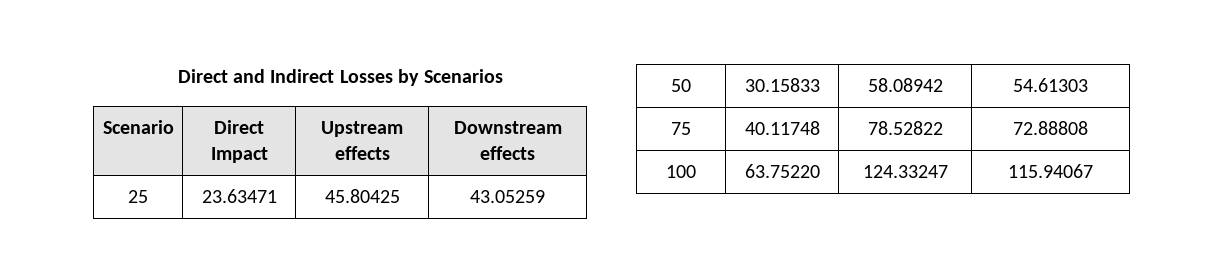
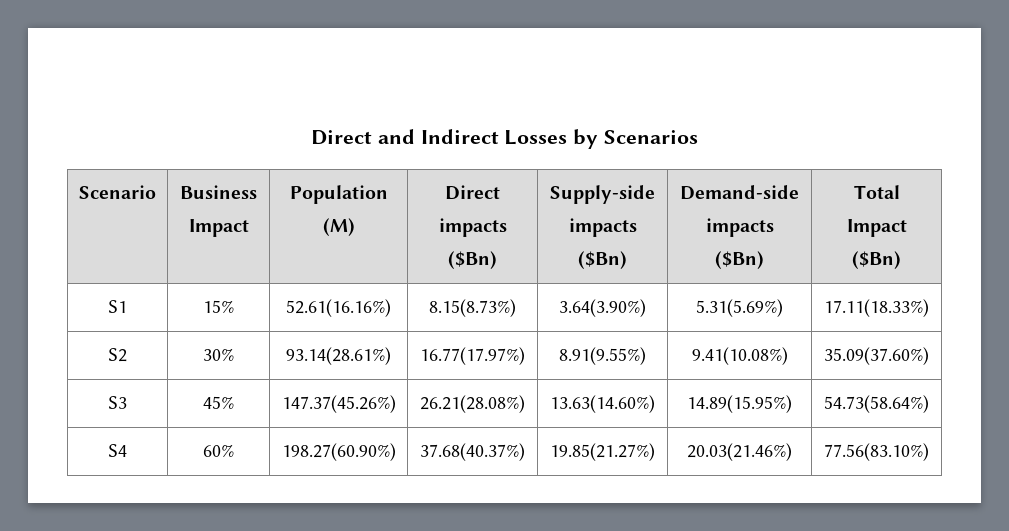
[214,120,264,134] Direct -> [180,185,257,199] Business
[321,121,403,137] [334,146,390,160] [453,121,562,134] [480,146,535,160] [128,190,148,203] [201,189,277,203] [324,189,400,203] [470,190,545,203] [671,79,691,92] [744,78,820,92] [867,78,943,92] [1013,78,1088,92] [671,122,691,135] [744,121,820,135] [867,121,943,135] [1013,121,1088,135] [666,165,696,178] [744,164,820,178] [862,165,948,178] [1008,164,1093,178] Upstream effects | Downstream effects // 25 | 23.63471 | 45.80425 | 43.05259 // 50 | 30.15833 | 58.08942 | 54.61303 // 75 | 40.11748 | 78.52822 | 72.88808 // 100 | 63.75220 | 124.33247 | 115.94067 -> [289,185,388,204] [322,218,355,236] [445,185,500,200] [438,218,507,237] [448,251,497,269] [550,185,655,204] [568,218,637,237] [578,251,627,269] [680,185,799,200] [705,218,774,237] [715,251,764,269] [853,185,900,199] [846,219,907,237] [852,251,901,269] [108,300,127,313] [203,300,234,313] [286,299,391,317] [429,299,516,317] [559,299,646,317] [696,299,783,317] [824,299,929,317] [108,348,127,362] [203,348,234,361] [286,347,391,365] [420,347,525,365] [559,347,646,365] [691,347,788,365] [824,347,929,365] [108,396,127,409] [203,396,234,409] [281,395,396,413] [420,395,525,413] [550,395,655,413] [687,395,792,413] [824,395,929,413] [108,444,127,457] [203,444,234,457] [281,443,396,461] [420,443,525,461] [550,443,655,461] [687,443,792,461] [824,443,929,461] Population (M) | Direct impacts ($Bn) | Supply-side impacts ($Bn) | Demand-side impacts ($Bn) | Total Impact ($Bn) // S1 | 15% | 52.61(16.16%) | 8.15(8.73%) | 3.64(3.90%) | 5.31(5.69%) | 17.11(18.33%) // S2 | 30% | 93.14(28.61%) | 16.77(17.97%) | 8.91(9.55%) | 9.41(10.08%) | 35.09(37.60%) // S3 | 45% | 147.37(45.26%) | 26.21(28.08%) | 13.63(14.60%) | 14.89(15.95%) | 54.73(58.64%) // S4 | 60% | 198.27(60.90%) | 37.68(40.37%) | 19.85(21.27%) | 20.03(21.46%) | 77.56(83.10%)

